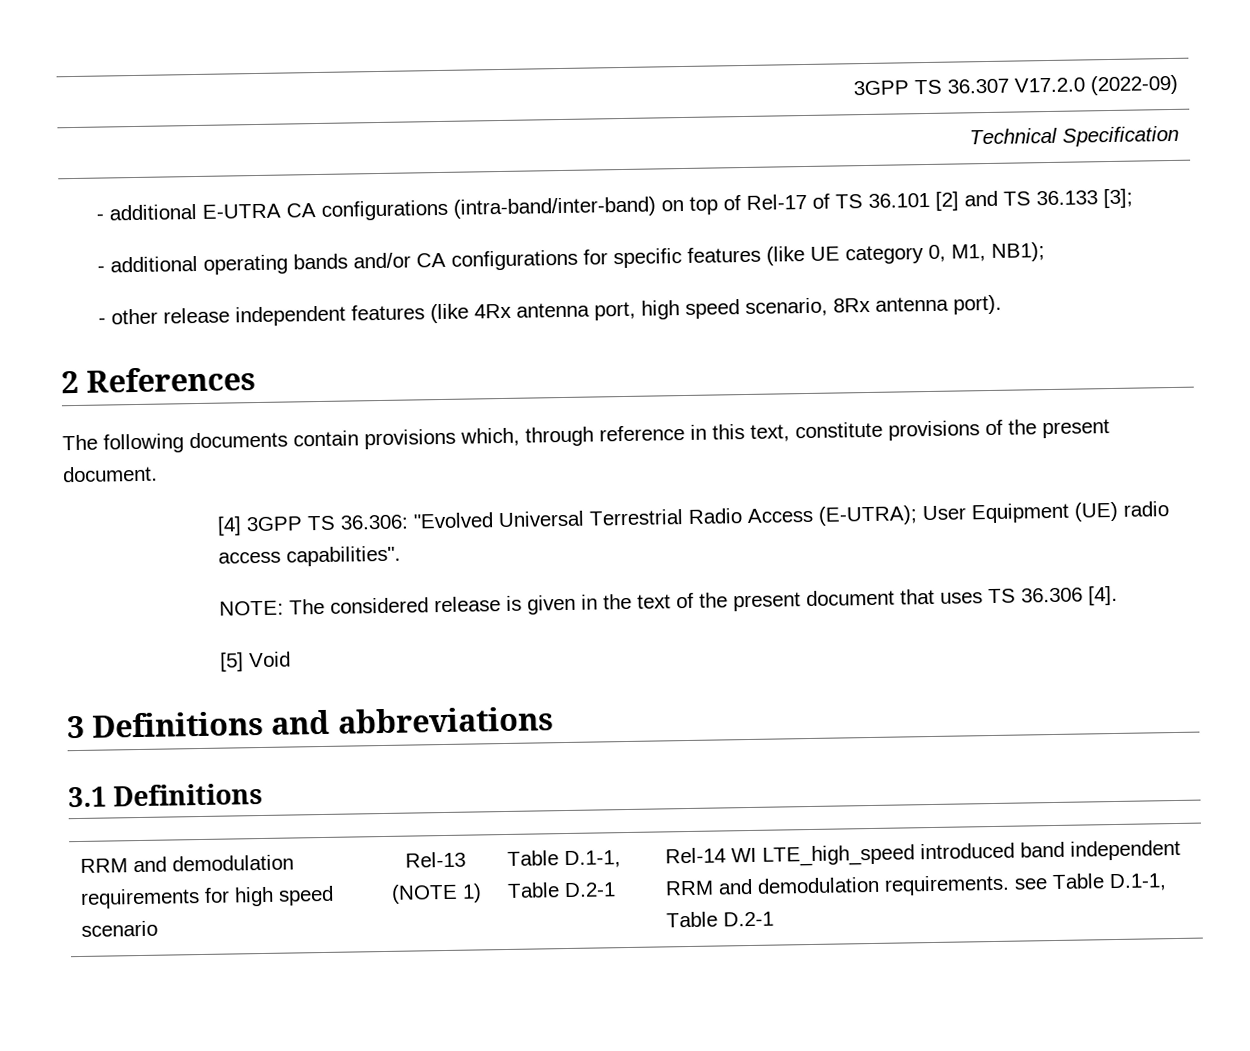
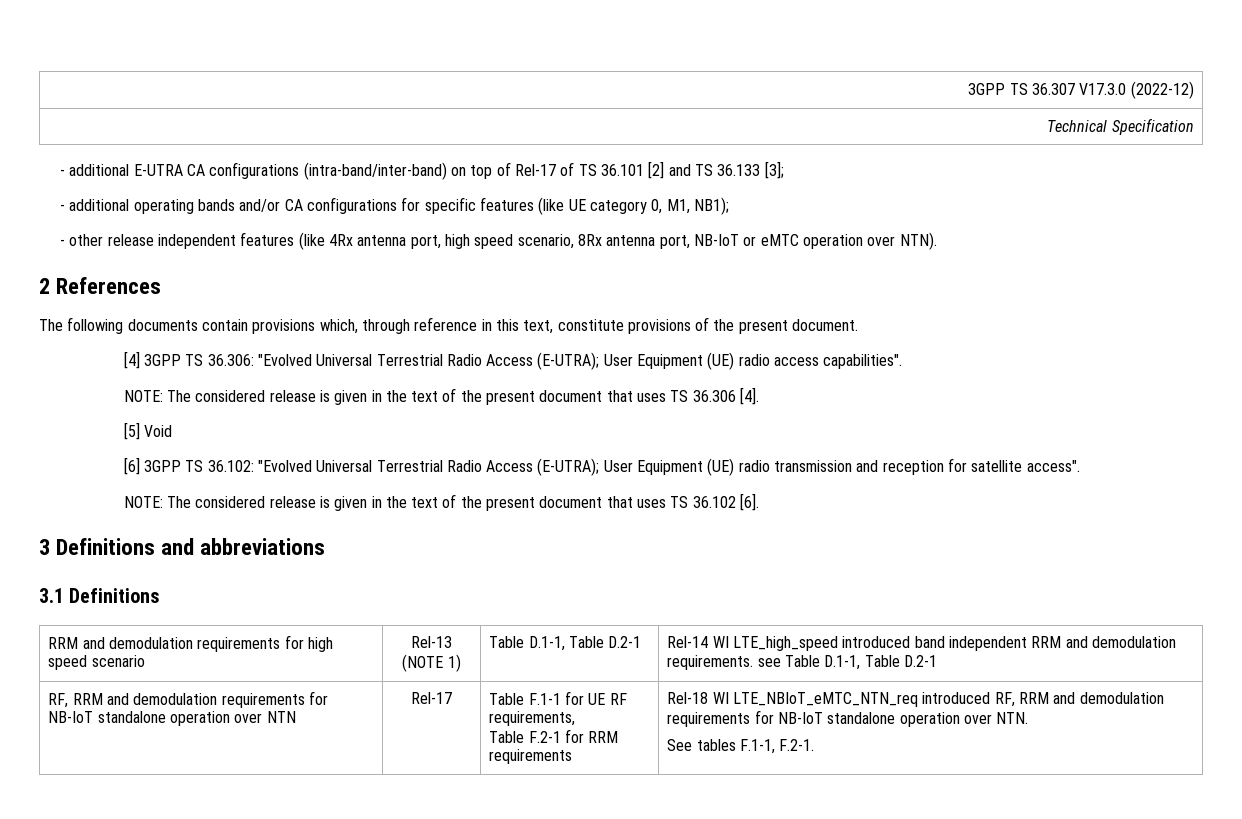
[1013,74,1178,96] V17.2.0 (2022-09) -> [1079,81,1194,99] V17.3.0 (2022-12)
[953,294,1003,315] port). -> [659,232,937,250] port, NB-IoT or eMTC operation over NTN).
(291, 659) none -> [123,457,1080,476] [123,493,760,511] // [6] 3GPP TS 36.102: "Evolved Universal Terrestrial Radio Access (E-UTRA); User Equipment (UE) radio transmission and reception for satellite access". // NOTE: The considered release is given in the text of the present document that uses TS 36.102 [6].
(775, 919) none -> [48,691,329,708] [48,711,296,726] [411,692,452,704] [489,691,627,705] [489,711,576,726] [489,729,619,743] [489,749,573,764] [667,692,1164,707] [667,710,1029,727] [667,739,815,754] // RF, RRM and demodulation requirements for NB-IoT standalone operation over NTN | Rel-17 | Table F.1-1 for UE RF requirements, // Table F.2-1 for RRM requirements | Rel-18 WI LTE_NBIoT_eMTC_NTN_req introduced RF, RRM and demodulation requirements for NB-IoT standalone operation over NTN. // See tables F.1-1, F.2-1.

